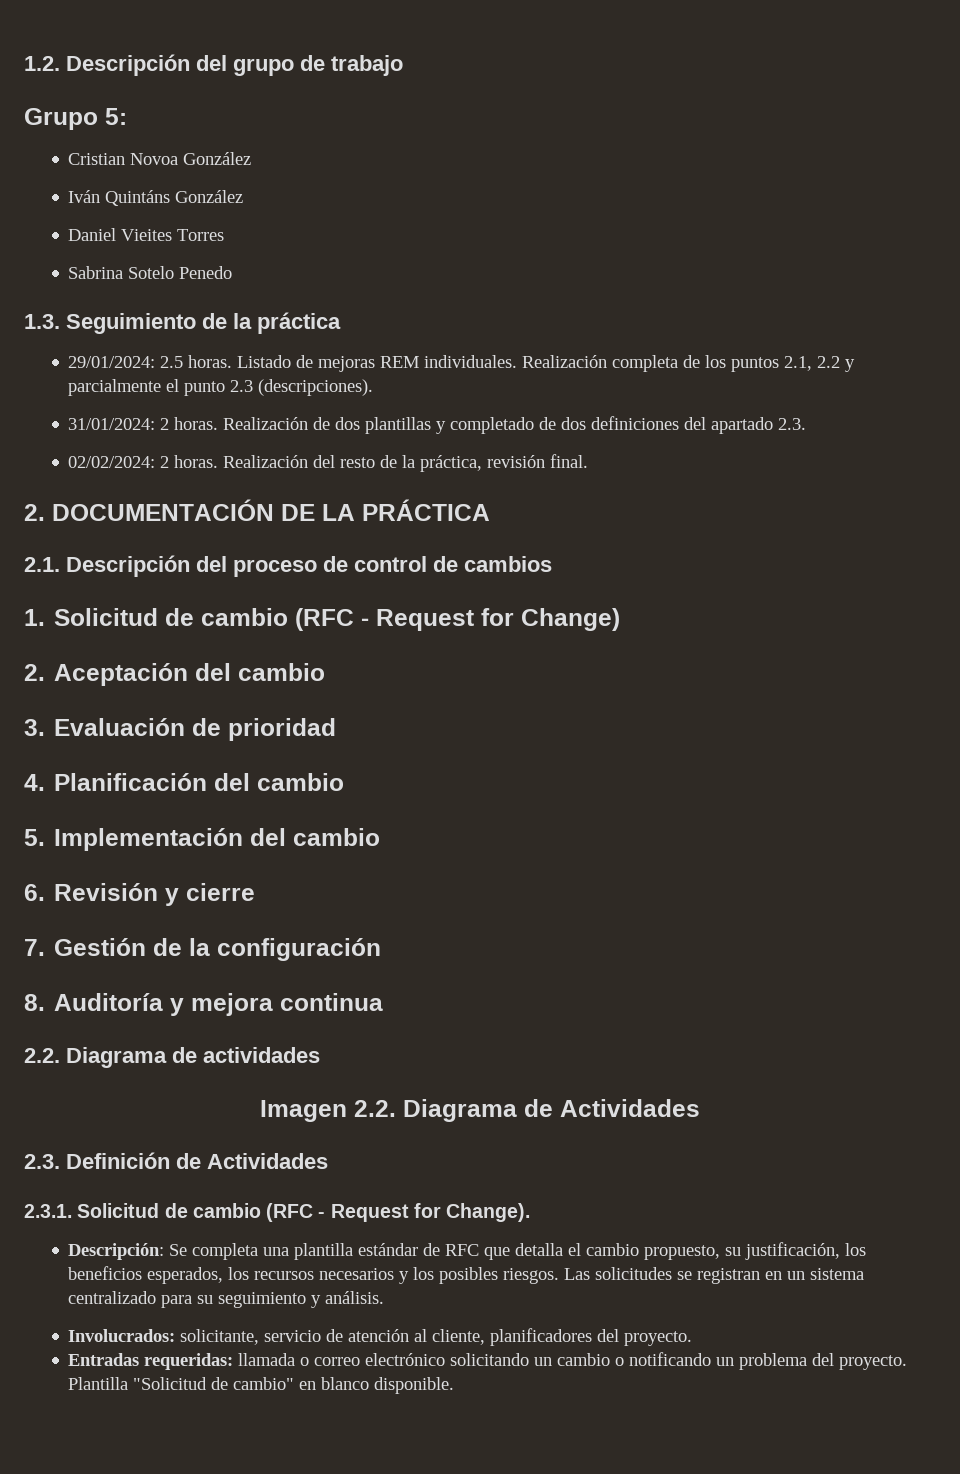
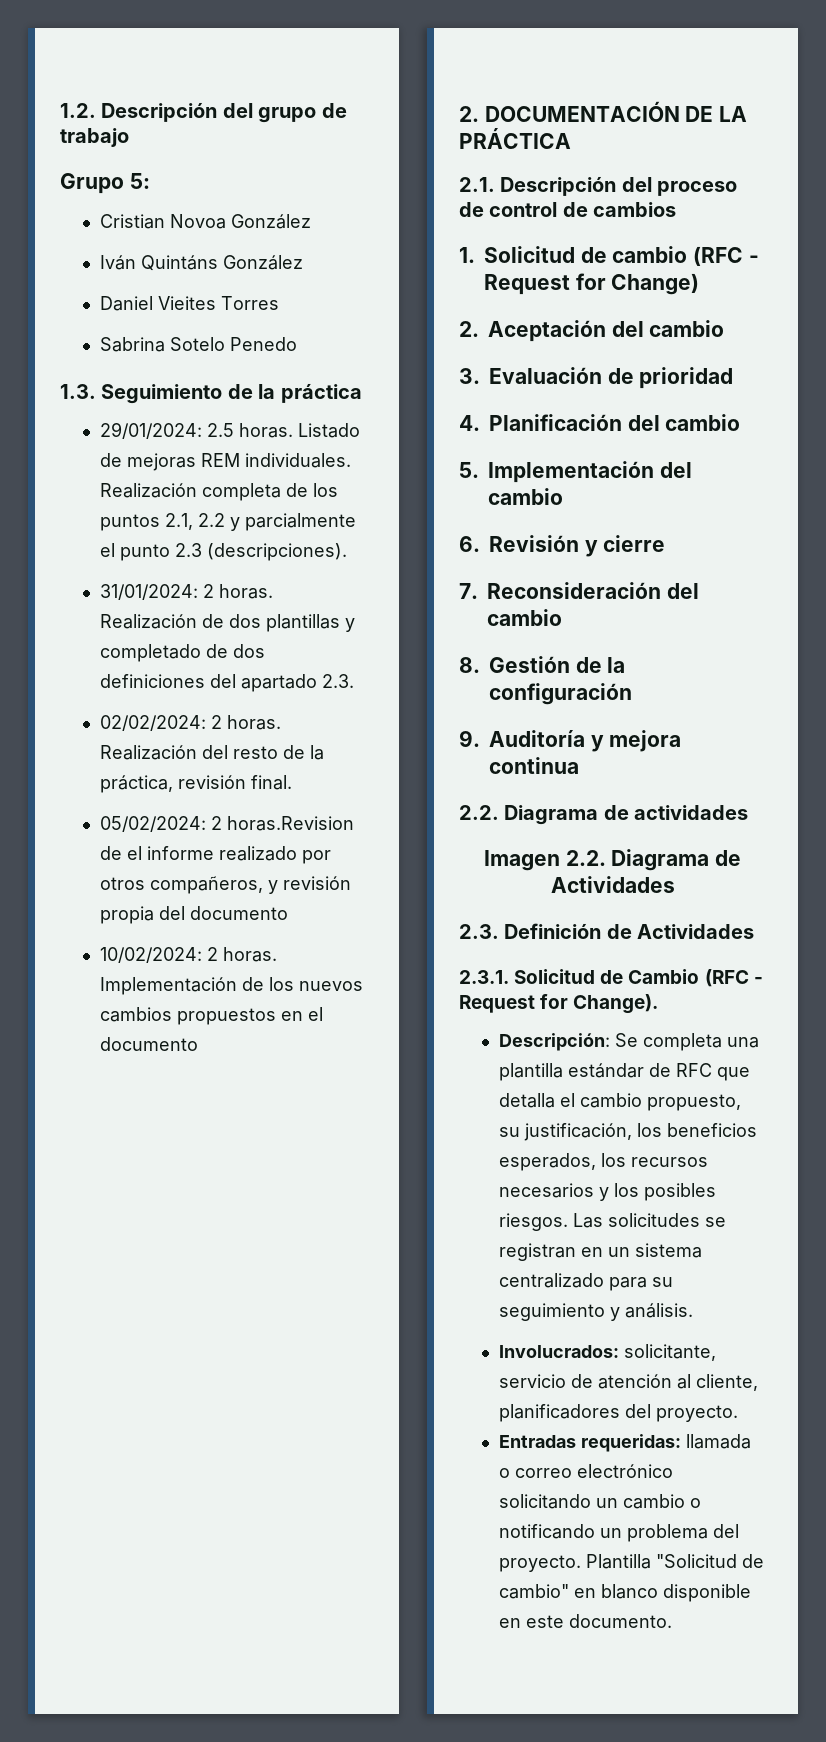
(589, 461) none -> [99,816,354,832] [99,846,331,864] [99,876,351,894] [99,906,288,924] [99,947,277,963] [99,977,363,995] [99,1007,323,1025] [99,1037,198,1051] // 05/02/2024: 2 horas.Revision de el informe realizado por otros compañeros, y revisión propia del documento // 10/02/2024: 2 horas. Implementación de los nuevos cambios propuestos en el documento
(45, 947) none -> [487,582,699,599] [487,609,562,626] [459,657,480,673] Reconsideración del cambio // 8.
[24,994,45,1011] 8. -> [459,730,480,747] 9.
[192,1203,261,1218] cambio -> [628,969,700,984] Cambio
[374,1377,455,1394] disponible. -> [662,1584,751,1602] [498,1614,672,1628] disponible en este documento.

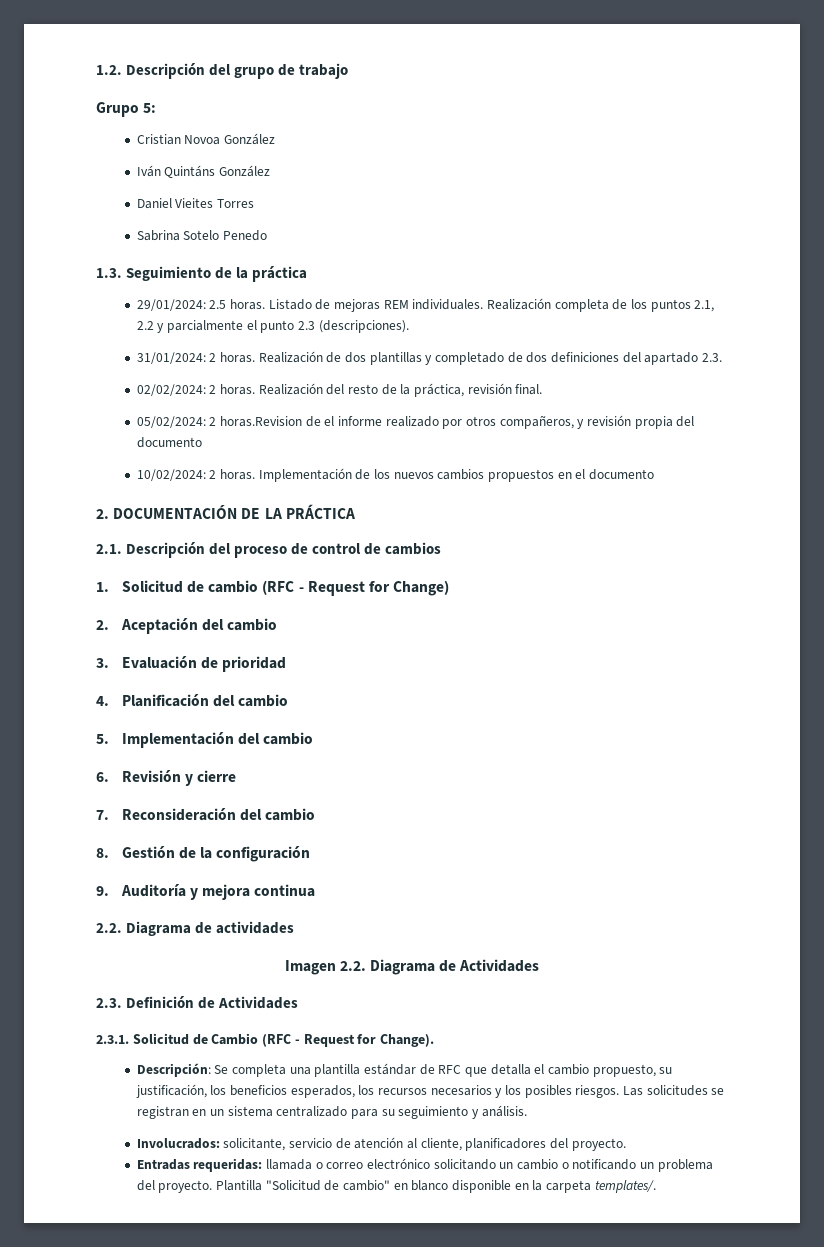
[525,1614,672,1628] este documento. -> [532,1180,656,1193] la carpeta templates/.

